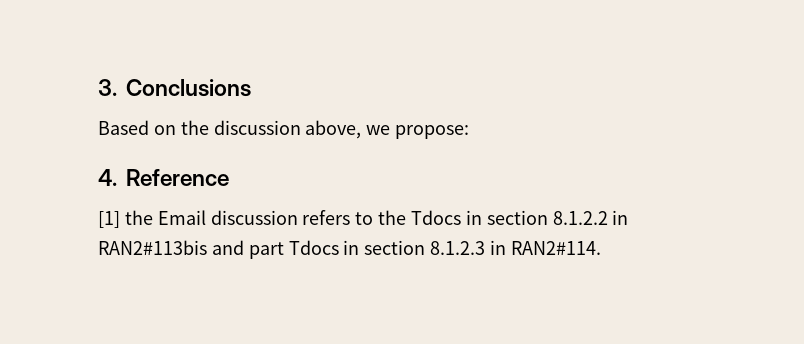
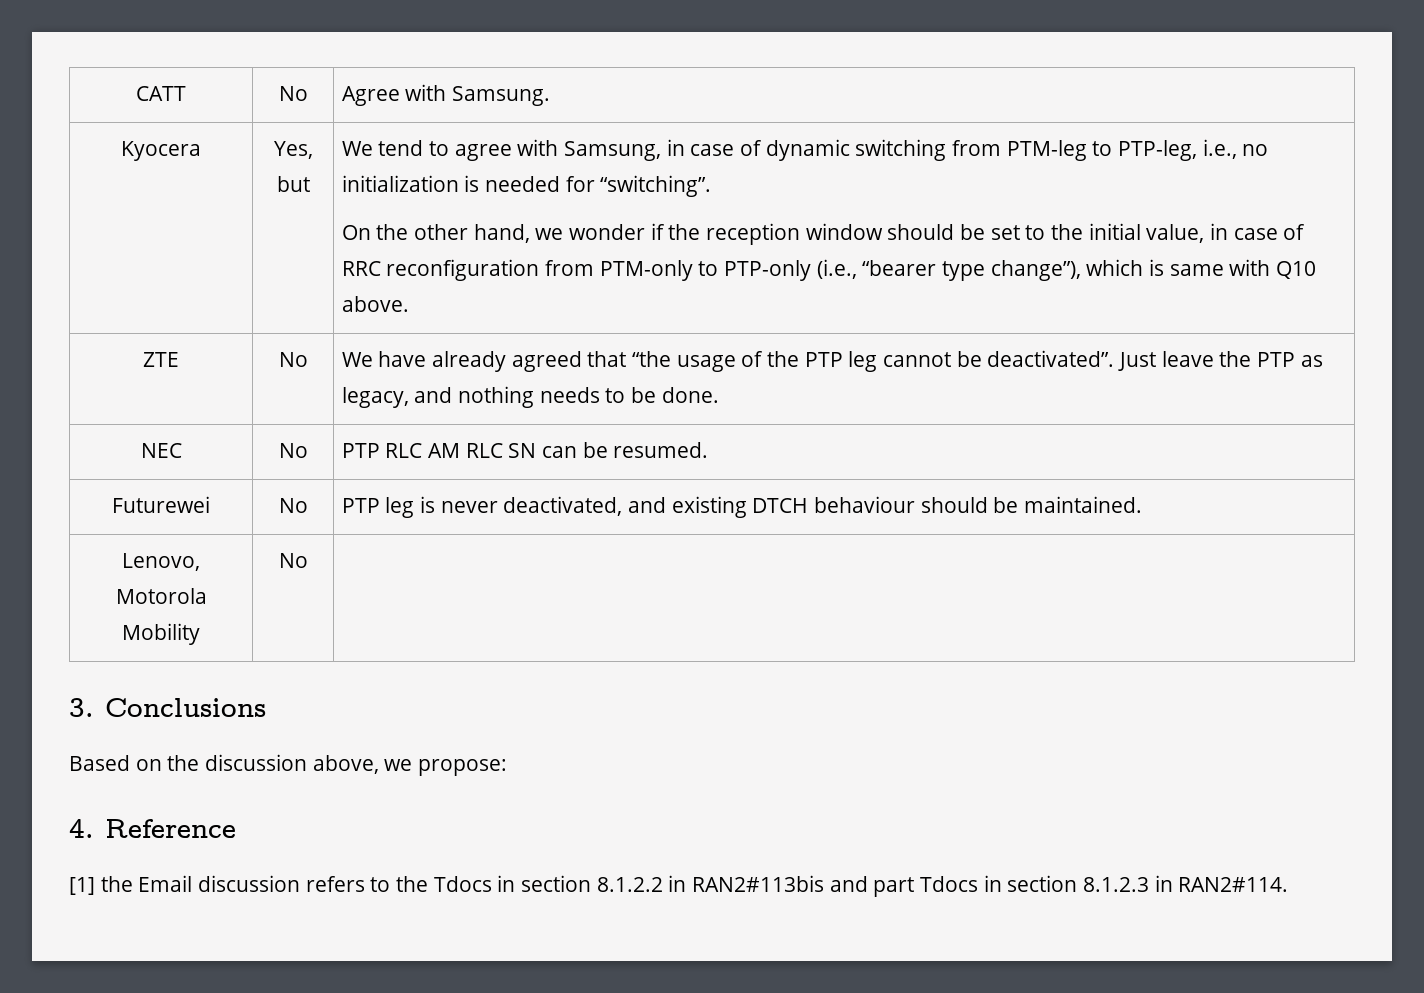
(98, 87) none -> [136,86,187,101] [278,86,308,101] [341,84,551,106] [121,141,201,161] [273,141,313,159] [276,176,310,192] [341,139,1269,161] [341,175,712,197] [341,223,1306,245] [341,259,1317,281] [341,296,409,312] [143,352,179,367] [278,352,308,367] [341,350,1323,372] [341,386,719,408] [140,443,182,458] [278,443,308,458] [341,442,709,458] [112,496,210,513] [278,498,308,513] [341,496,1143,518] [122,553,200,571] [115,588,207,604] [122,623,200,645] [278,553,308,568] CATT | No | Agree with Samsung. // Kyocera | Yes, but | We tend to agree with Samsung, in case of dynamic switching from PTM-leg to PTP-leg, i.e., no initialization is needed for “switching”. // On the other hand, we wonder if the reception window should be set to the initial value, in case of RRC reconfiguration from PTM-only to PTP-only (i.e., “bearer type change”), which is same with Q10 above. // ZTE | No | We have already agreed that “the usage of the PTP leg cannot be deactivated”. Just leave the PTP as legacy, and nothing needs to be done. // NEC | No | PTP RLC AM RLC SN can be resumed. // Futurewei | No | PTP leg is never deactivated, and existing DTCH behaviour should be maintained. // Lenovo, Motorola Mobility | No | //

